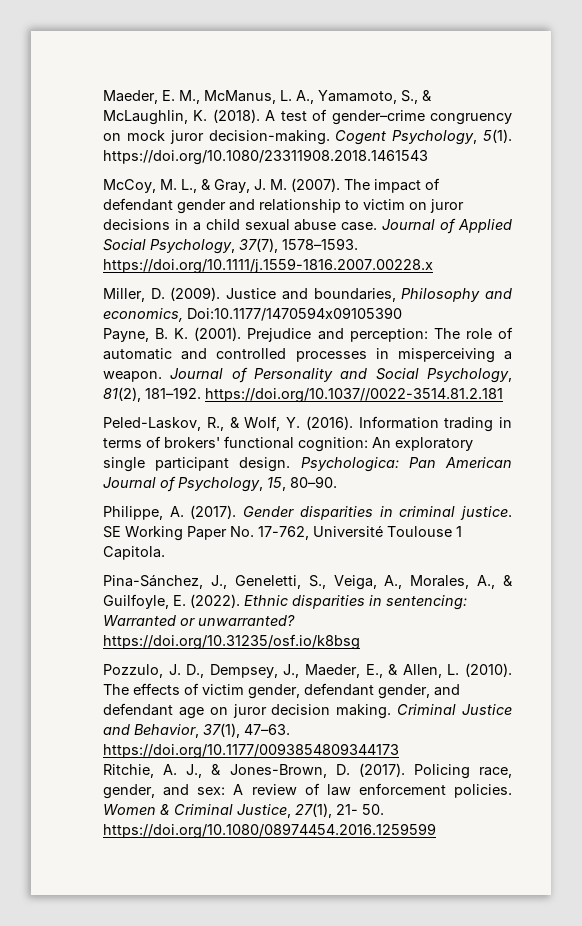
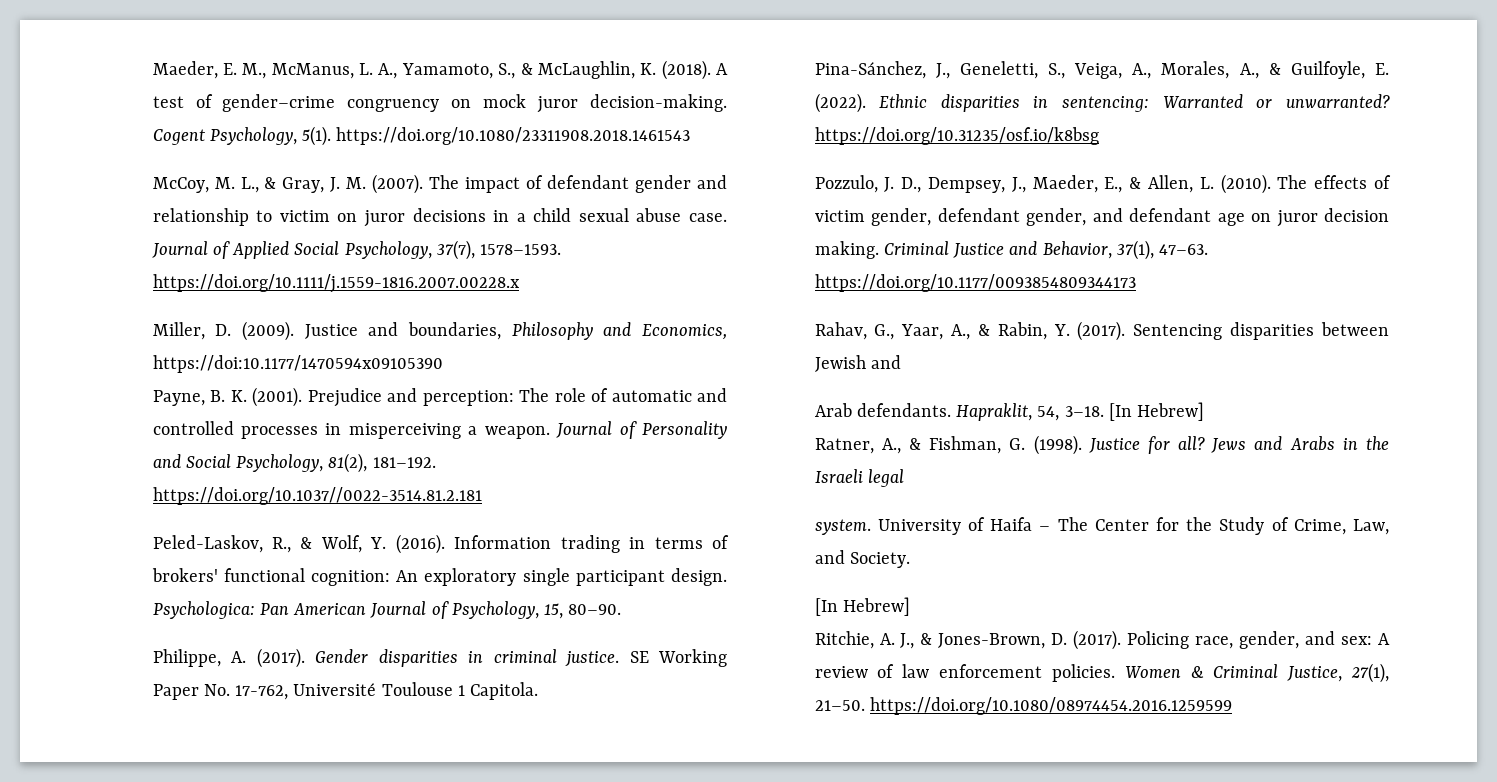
[103,307,403,322] economics, Doi:10.1177/1470594x09105390 -> [642,324,727,340] [152,355,443,373] Economics, https://doi:10.1177/1470594x09105390
(400, 751) none -> [814,321,1389,341] [814,355,901,372] [814,402,1205,421] [814,435,1389,455] [814,469,904,487] [814,517,1389,535] [814,550,910,568] [814,597,910,616] // Rahav, G., Yaar, A., & Rabin, Y. (2017). Sentencing disparities between Jewish and // Arab defendants. Hapraklit, 54, 3–18. [In Hebrew] // Ratner, A., & Fishman, G. (1998). Justice for all? Jews and Arabs in the Israeli legal // system. University of Haifa – The Center for the Study of Crime, Law, and Society. // [In Hebrew]
[336,804,385,815] 21- 50. -> [814,700,865,711] 21–50.

